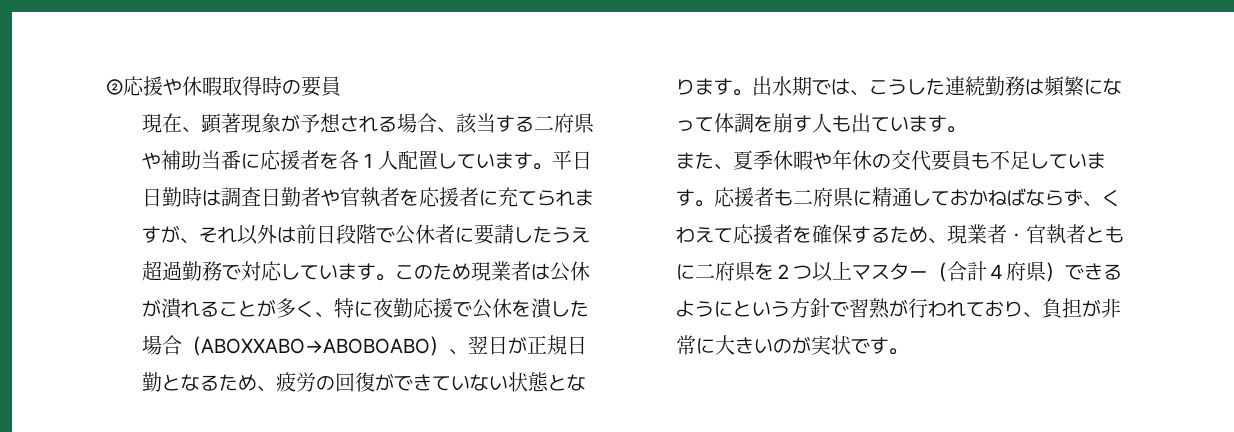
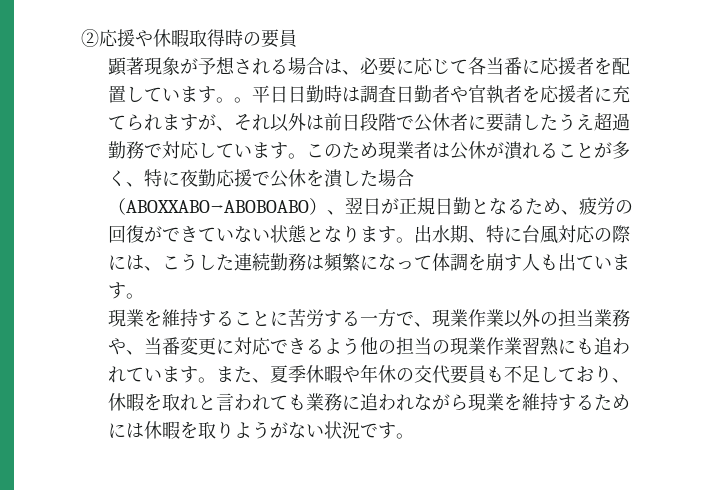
[141,113,201,133] 現在、 -> (297, 38) none
[436,113,594,134] [141,150,201,170] 、該当する二府県や補助 -> [324,57,487,76] は、必要に応じて各
[338,150,398,170] 各１人 -> (613, 66) none
(552, 166) none -> [234,97,253,103] 。
[811,80,831,95] で -> [468,225,631,244] [108,255,127,270] 、特に台風対応の際に
(966, 129) none -> [108,309,631,328] [108,337,631,356] [108,366,217,383] 現業を維持することに苦労する一方で、現業作業以外の担当業務や、当番変更に対応できるよう他の担当の現業作業習熟にも追われています。
[1067,152,1106,169] [675,187,1121,207] [675,224,1124,244] [675,261,1122,282] [675,298,1121,319] [675,335,851,355] います。応援者も二府県に精通しておかねばならず、くわえて応援者を確保するため、現業者・官執者ともに二府県を２つ以上マスター（合計４府県）できるようにという方針で習熟が行われており、負担が非常に大きいのが実状 -> [576,365,631,383] [108,393,631,411] [108,421,361,439] おり、休暇を取れと言われても業務に追われながら現業を維持するためには休暇を取りようがない状況

